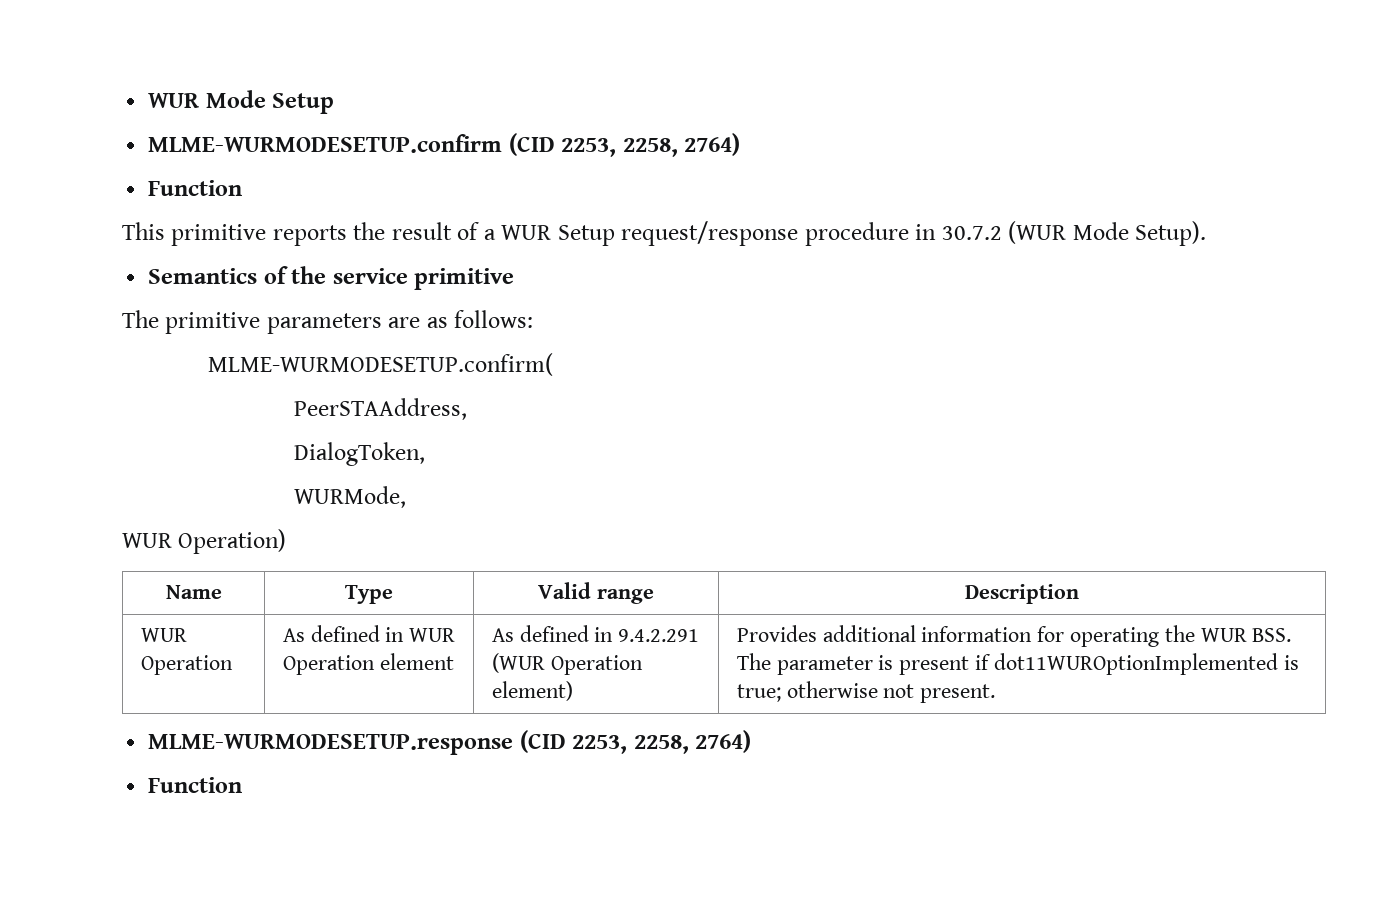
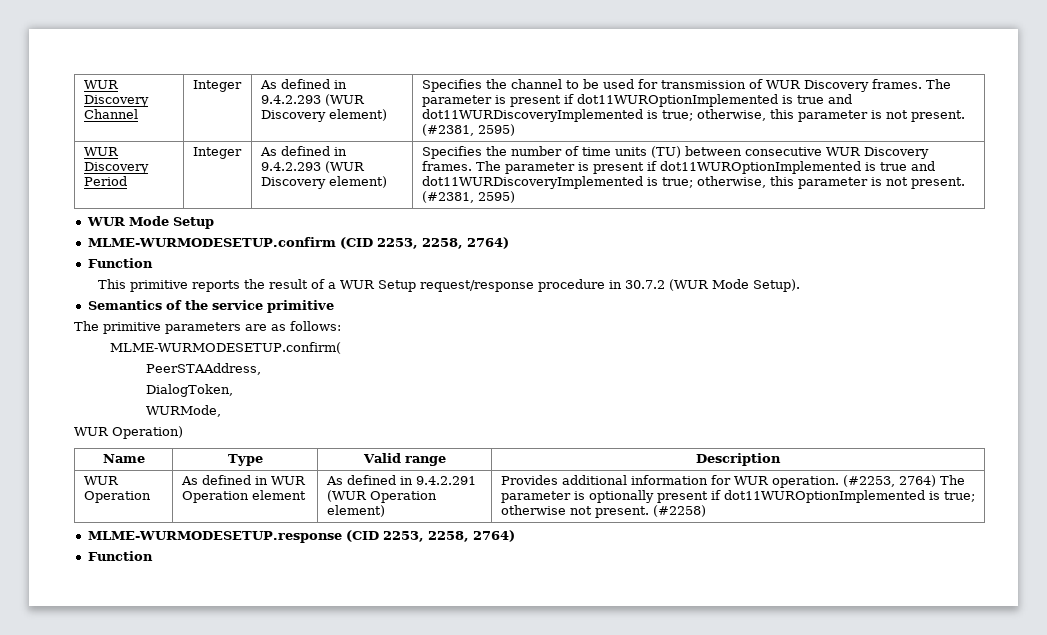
[148,93,200,108] WUR -> [83,80,119,89] [83,95,149,107] [83,109,138,119] [192,80,242,92] [259,79,347,89] [260,94,365,106] [260,109,387,122] [421,79,951,92] [421,94,852,107] [421,109,965,122] [421,124,515,136] [83,147,119,156] [83,162,149,174] [83,176,127,186] [192,147,242,159] [259,146,347,156] [260,161,365,173] [260,176,387,189] [421,146,929,159] [421,161,935,174] [421,176,965,189] [421,191,515,203] [86,217,125,226] WUR Discovery Channel | Integer | As defined in 9.4.2.293 (WUR Discovery element) | Specifies the channel to be used for transmission of WUR Discovery frames. The parameter is present if dot11WUROptionImplemented is true and dot11WURDiscoveryImplemented is true; otherwise, this parameter is not present. (#2381, 2595) // WUR Discovery Period | Integer | As defined in 9.4.2.293 (WUR Discovery element) | Specifies the number of time units (TU) between consecutive WUR Discovery frames. The parameter is present if dot11WUROptionImplemented is true and dot11WURDiscoveryImplemented is true; otherwise, this parameter is not present. (#2381, 2595) // WUR
[1069,625,1292,647] [736,653,894,675] operating the WUR BSS. The parameter is -> [733,475,965,488] [500,490,654,503] WUR operation. (#2253, 2764) The parameter is optionally
(996, 693) none -> [652,505,706,517] (#2258)

